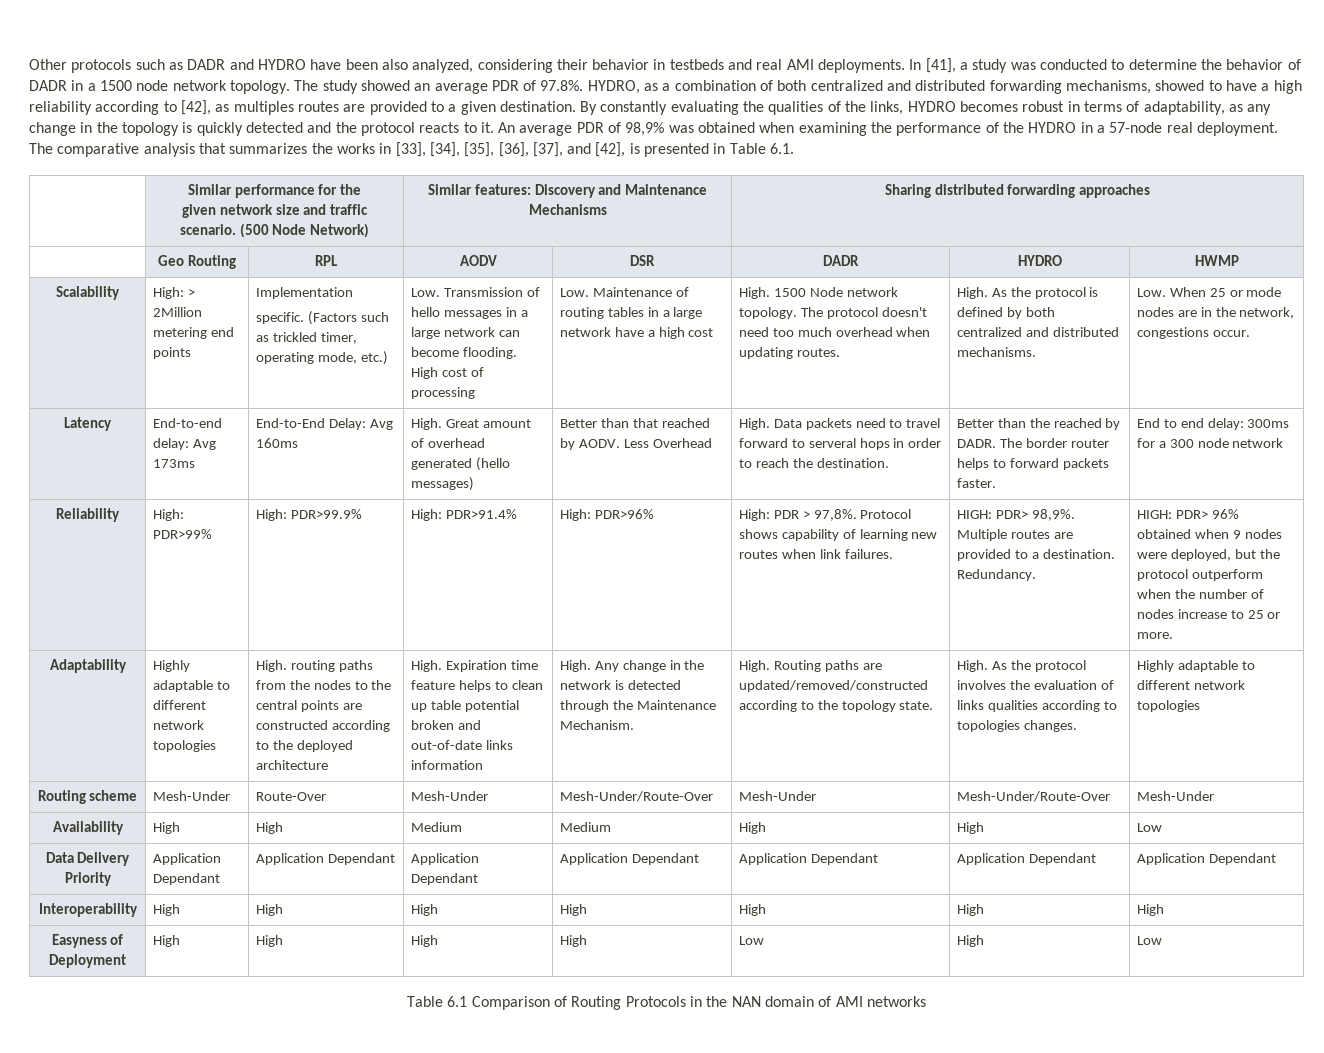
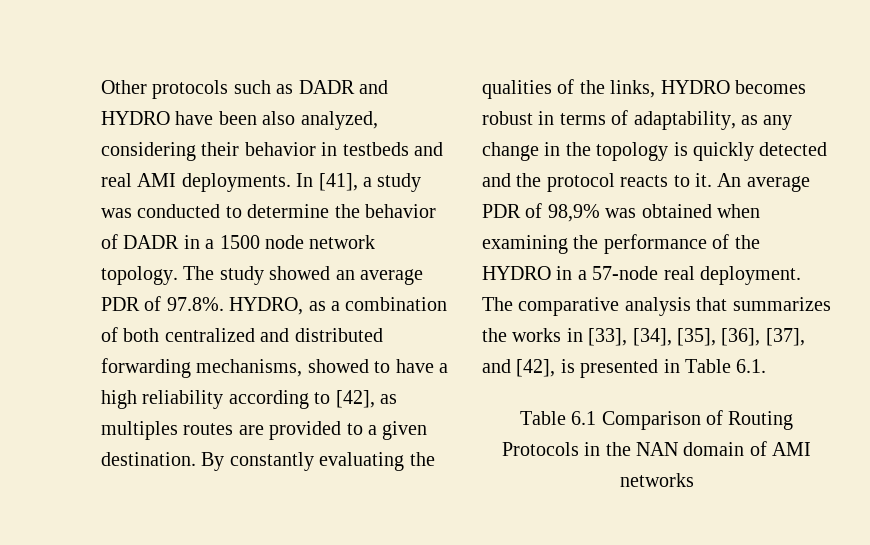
[187,184,362,198] [181,204,369,218] [179,223,370,238] [427,184,708,198] [528,204,607,215] [884,184,1151,198] [158,255,236,269] [315,255,338,266] [459,255,497,266] [630,255,655,266] [823,255,859,266] [1017,255,1062,266] [1194,255,1239,266] [56,286,120,300] [152,287,195,299] [152,307,202,317] [152,327,234,339] [152,347,191,359] [255,287,353,299] [255,311,389,325] [255,332,357,344] [255,351,388,365] [410,287,540,297] [410,307,528,319] [410,327,520,339] [410,347,517,359] [410,367,484,379] [410,387,475,399] [559,287,689,297] [559,307,703,319] [559,327,714,339] [738,287,898,299] [738,307,927,319] [738,327,931,337] [738,347,840,359] [956,287,1099,299] [956,307,1055,319] [956,327,1119,337] [956,347,1036,357] [1136,287,1282,297] [1136,307,1295,319] [1136,327,1250,339] [64,417,112,431] [152,418,222,428] [152,438,216,450] [152,459,195,468] [255,418,393,430] [255,438,298,448] [410,418,531,430] [410,438,485,448] [410,457,510,471] [410,477,474,491] [559,418,710,428] [559,438,712,450] [738,418,941,430] [738,438,942,450] [738,458,889,468] [956,418,1121,430] [956,438,1109,448] [956,458,1109,470] [956,478,996,488] [1136,418,1290,430] [1136,438,1284,448] [56,508,120,522] [152,509,184,521] [152,529,212,539] [255,509,362,521] [410,509,517,521] [559,509,654,521] [738,509,912,521] [738,529,938,541] [738,549,893,559] [956,509,1075,521] [956,529,1073,541] [956,549,1115,561] [956,569,1036,581] [1136,509,1239,519] [1136,529,1282,539] [1136,549,1280,561] [1136,569,1263,581] [1136,589,1264,599] [1136,609,1281,619] [1136,632,1173,639] [49,659,127,673] [152,660,190,672] [152,680,230,692] [152,700,206,710] [152,720,204,730] [152,740,216,752] [255,660,373,672] [255,680,392,690] [255,700,362,712] [255,720,390,732] [255,740,353,752] [255,760,328,770] [410,660,538,672] [410,680,543,692] [410,700,519,712] [410,720,481,730] [410,740,513,750] [410,760,483,770] [559,660,705,672] [559,680,681,690] [559,700,716,712] [559,720,634,730] [738,660,882,672] [738,680,928,692] [738,700,934,712] [956,660,1086,672] [956,680,1114,690] [956,700,1117,712] [956,720,1077,732] [1136,660,1255,672] [1136,680,1245,690] [1136,700,1200,712] [37,790,138,804] [152,791,230,801] [255,792,326,801] [410,791,488,801] [559,791,713,802] [738,791,816,801] [956,791,1110,802] [1136,791,1214,801] [52,821,124,835] [152,822,180,834] [255,822,283,834] [410,822,462,832] [559,822,611,832] [738,822,766,834] [956,822,984,834] [1136,823,1162,832] [45,852,131,866] [64,872,112,886] [152,853,221,865] [152,873,220,885] [255,853,395,865] [410,853,479,865] [410,873,478,885] [559,853,699,865] [738,853,878,865] [956,853,1096,865] [1136,853,1276,865] [38,903,138,917] [152,904,180,916] [255,904,283,916] [410,904,438,916] [559,904,587,916] [738,904,766,916] [956,904,984,916] [1136,904,1164,916] [51,934,124,948] [49,954,126,968] [152,935,180,947] [255,935,283,947] [410,935,438,947] [559,935,587,947] [738,936,764,945] [956,935,984,947] [1136,936,1162,945] // | Similar performance for the // given network size and traffic scenario. (500 Node Network) | Similar features: Discovery and Maintenance Mechanisms | Sharing distributed forwarding approaches // | Geo Routing | RPL | AODV | DSR | DADR | HYDRO | HWMP // Scalability | High: > 2Million metering end points | Implementation // specific. (Factors such as trickled timer, operating mode, etc.) | Low. Transmission of hello messages in a large network can become flooding. High cost of processing | Low. Maintenance of routing tables in a large network have a high cost | High. 1500 Node network topology. The protocol doesn't need too much overhead when updating routes. | High. As the protocol is defined by both centralized and distributed mechanisms. | Low. When 25 or mode nodes are in the network, congestions occur. // Latency | End-to-end delay: Avg 173ms | End-to-End Delay: Avg 160ms | High. Great amount of overhead generated (hello messages) | Better than that reached by AODV. Less Overhead | High. Data packets need to travel forward to serveral hops in order to reach the destination. | Better than the reached by DADR. The border router helps to forward packets faster. | End to end delay: 300ms for a 300 node network // Reliability | High: PDR>99% | High: PDR>99.9% | High: PDR>91.4% | High: PDR>96% | High: PDR > 97,8%. Protocol shows capability of learning new routes when link failures. | HIGH: PDR> 98,9%. Multiple routes are provided to a destination. Redundancy. | HIGH: PDR> 96% obtained when 9 nodes were deployed, but the protocol outperform when the number of nodes increase to 25 or more. // Adaptability | Highly adaptable to different network topologies | High. routing paths from the nodes to the central points are constructed according to the deployed architecture | High. Expiration time feature helps to clean up table potential broken and out-of-date links information | High. Any change in the network is detected through the Maintenance Mechanism. | High. Routing paths are updated/removed/constructed according to the topology state. | High. As the protocol involves the evaluation of links qualities according to topologies changes. | Highly adaptable to different network topologies // Routing scheme | Mesh-Under | Route-Over | Mesh-Under | Mesh-Under/Route-Over | Mesh-Under | Mesh-Under/Route-Over | Mesh-Under // Availability | High | High | Medium | Medium | High | High | Low // Data Delivery Priority | Application Dependant | Application Dependant | Application Dependant | Application Dependant | Application Dependant | Application Dependant | Application Dependant // Interoperability | High | High | High | High | High | High | High // Easyness of Deployment | High | High | High | High | Low | High | Low -> (767, 366) none

